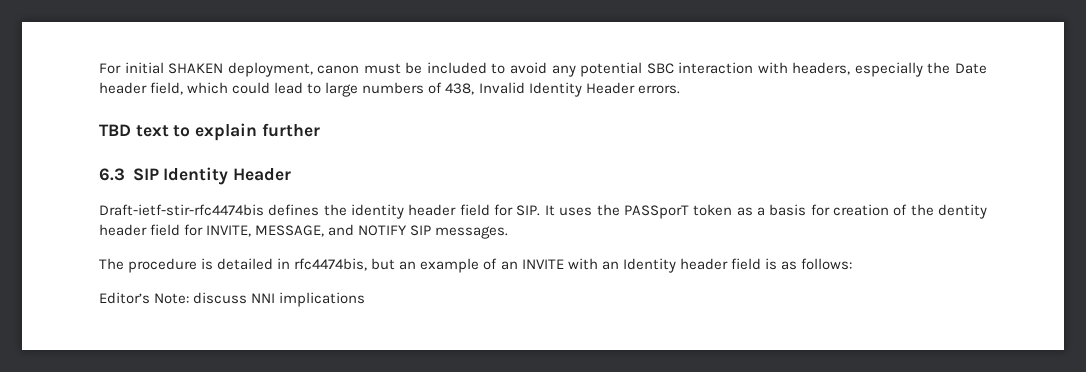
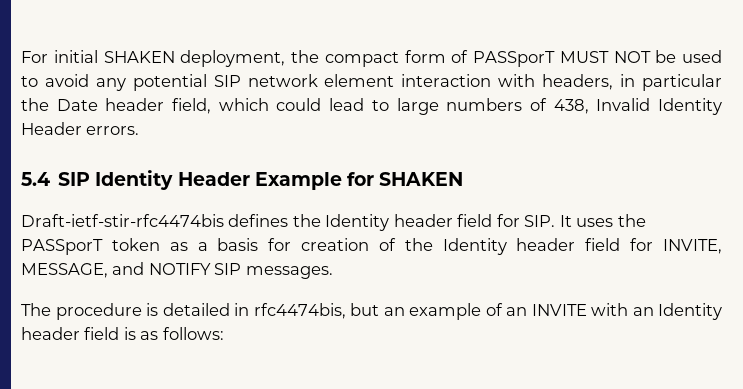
[317,62,487,74] canon must be included -> [291,50,722,67] the compact form of PASSporT MUST NOT be used
[646,63,674,74] SBC -> [213,74,395,87] SIP network element
[854,62,923,77] especially -> [620,74,722,91] in particular
[99,123,320,141] [99,168,125,181] TBD text to explain further // 6.3 -> [21,172,50,186] 5.4
(291, 174) none -> [254,172,463,190] Example for SHAKEN
[351,204,405,219] identity -> [325,214,390,231] Identity
[938,204,988,219] dentity -> [442,238,507,255] Identity
[99,292,366,307] // Editor’s Note: discuss NNI implications -> (224, 333) none

